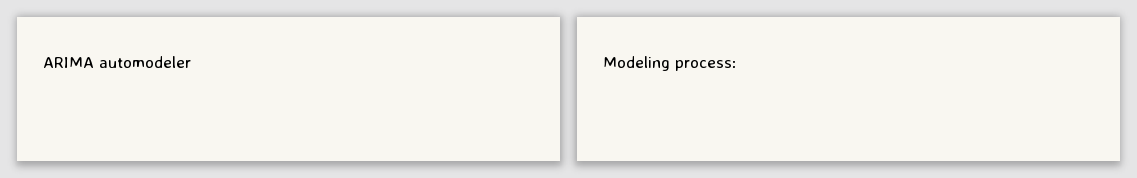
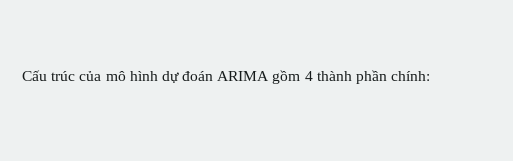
[43,56,191,68] [603,56,737,71] ARIMA automodeler // Modeling process: -> [22,70,431,84] Cấu trúc của mô hình dự đoán ARIMA gồm 4 thành phần chính:

